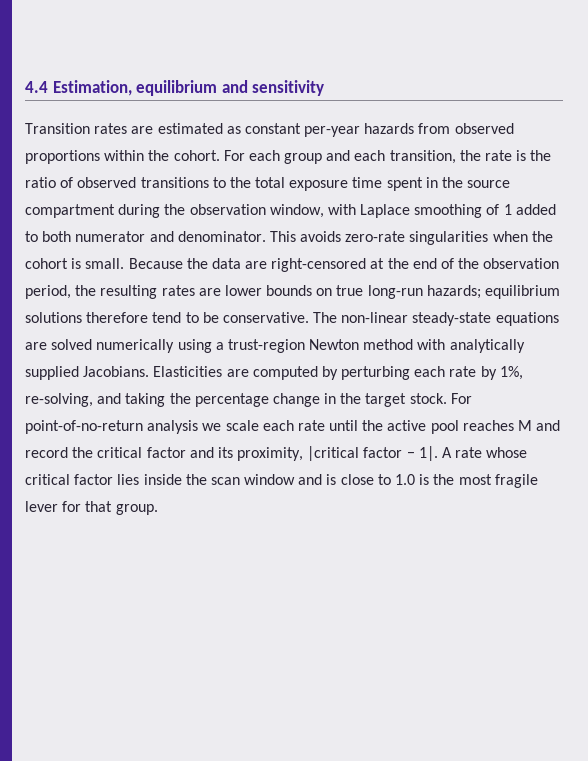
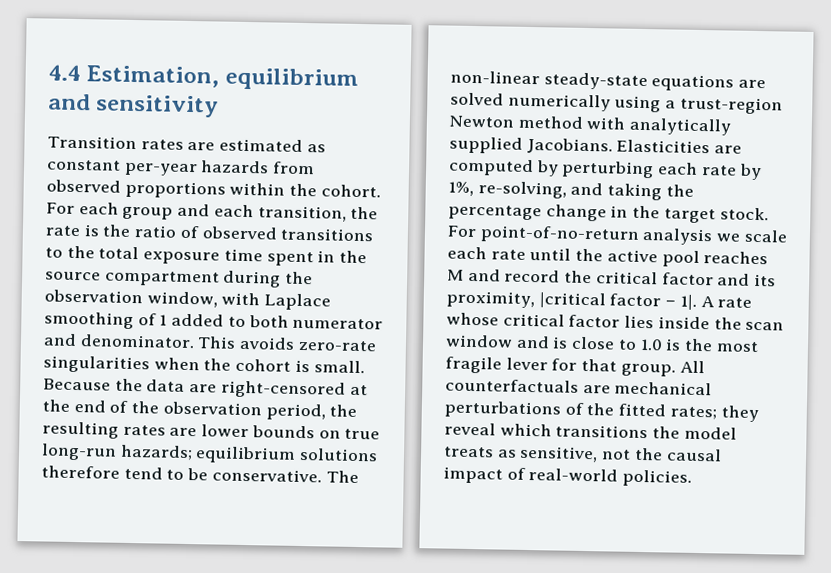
(158, 509) none -> [679,360,705,374] [445,378,713,396] [444,400,759,423] [444,422,737,440] [444,445,722,463] [443,466,693,487] All counterfactuals are mechanical perturbations of the fitted rates; they reveal which transitions the model treats as sensitive, not the causal impact of real-world policies.

